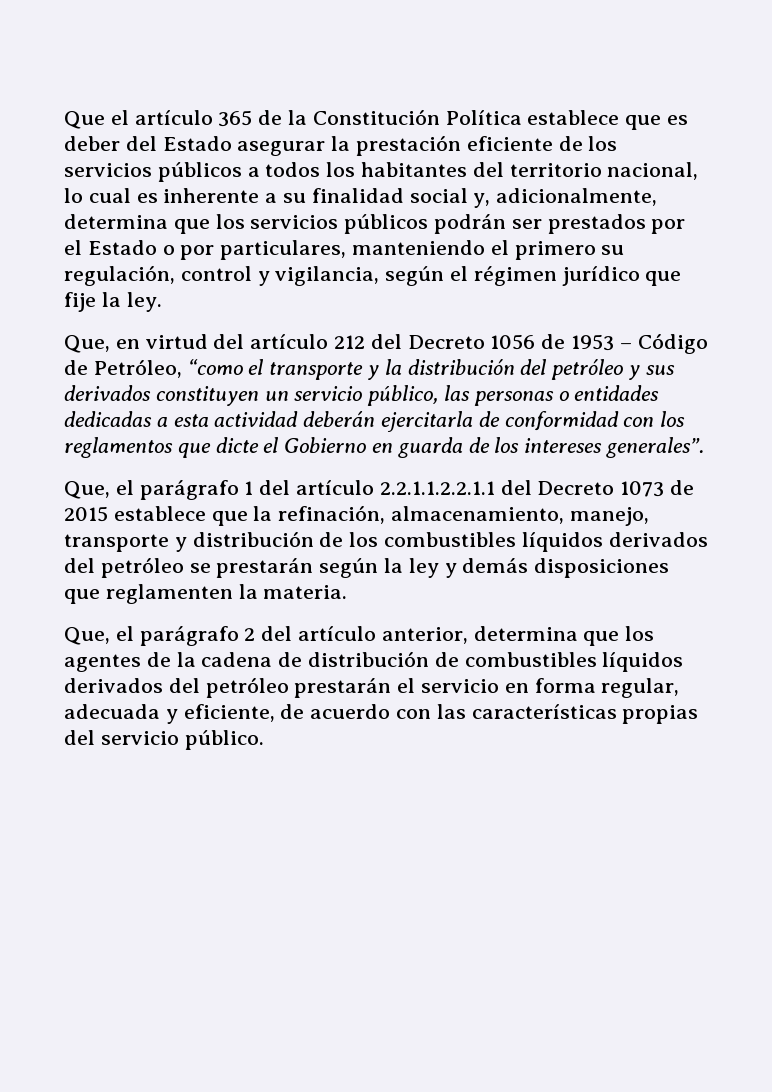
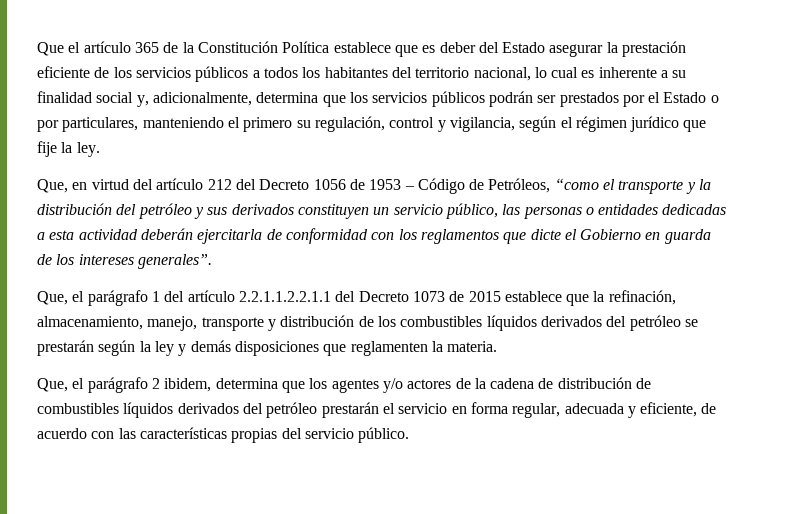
[93,359,182,378] Petróleo, -> [488,178,551,193] Petróleos,
[261,626,468,644] del artículo anterior, -> [164,378,212,392] ibidem,
(141, 663) none -> [382,378,452,393] y/o actores

